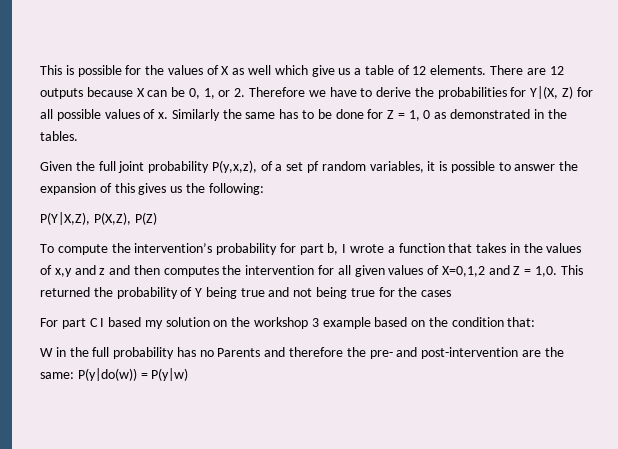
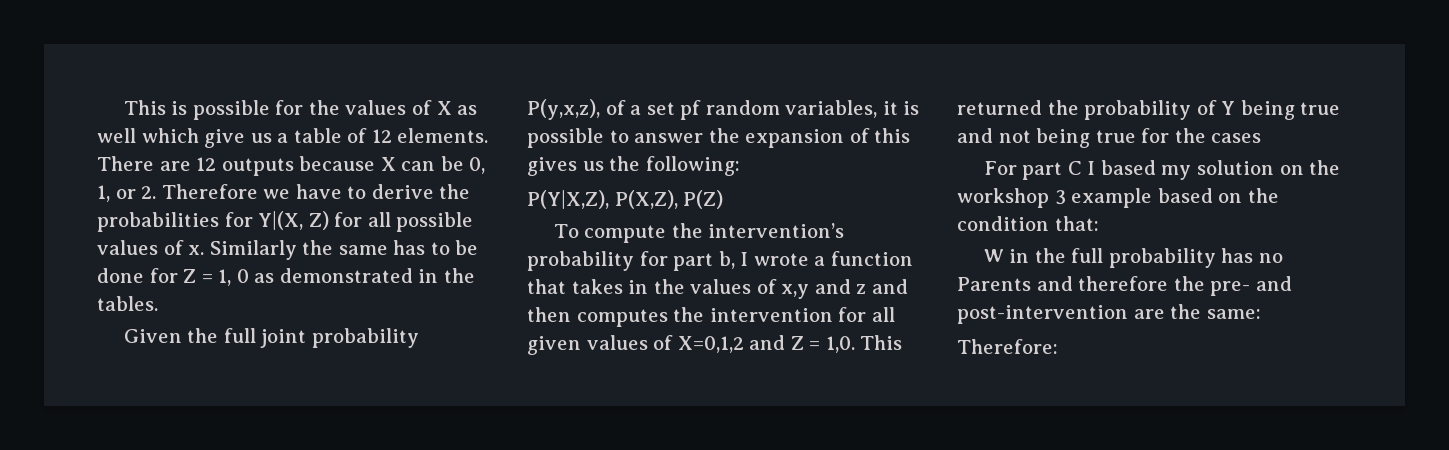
[77,368,189,381] P(y|do(w)) = P(y|w) -> [957,339,1058,354] // Therefore:

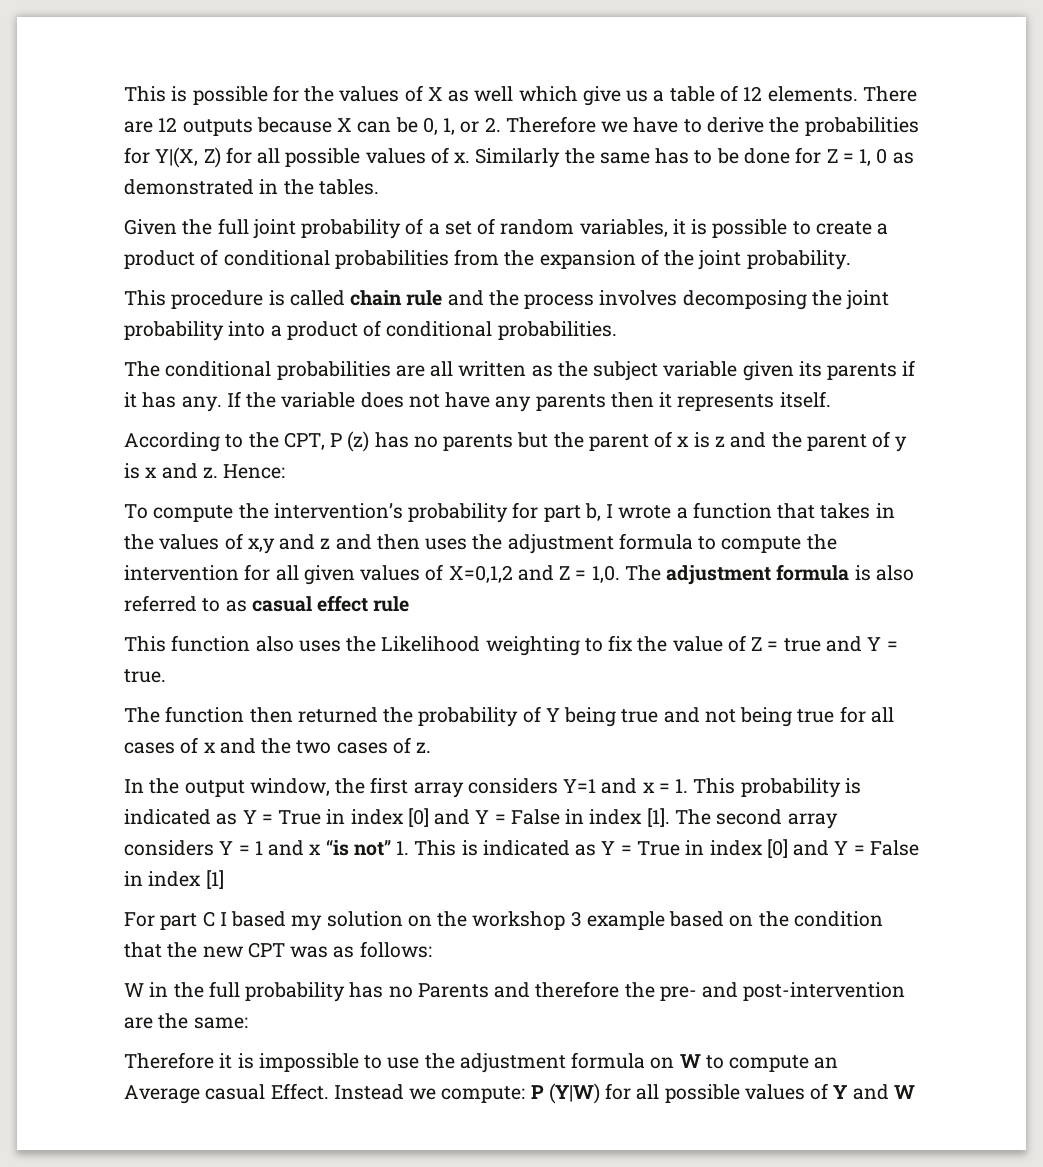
[527,99,600,120] P(y,x,z), -> (402, 229) none
[680,100,702,120] pf -> [477,218,496,235] of
[634,128,911,148] [527,156,740,176] [527,190,724,209] answer the expansion of this gives us the following: // P(Y|X,Z), P(X,Z), P(Z) -> [815,221,889,235] [124,249,851,270] [124,290,890,310] [124,320,617,341] [124,360,916,381] [124,391,831,412] [124,431,908,452] [124,463,286,479] create a product of conditional probabilities from the expansion of the joint probability. // This procedure is called chain rule and the process involves decomposing the joint probability into a product of conditional probabilities. // The conditional probabilities are all written as the subject variable given its parents if it has any. If the variable does not have any parents then it represents itself. // According to the CPT, P (z) has no parents but the parent of x is z and the parent of y is x and z. Hence:
[576,309,668,327] computes -> [425,533,802,554] uses the adjustment formula to compute
[860,335,903,350] This -> [624,564,914,585] [124,595,410,612] [124,635,898,656] [124,669,166,683] [124,706,293,723] The adjustment formula is also referred to as casual effect rule // This function also uses the Likelihood weighting to fix the value of Z = true and Y = true. // The function then
[1174,128,1262,143] the cases -> [870,707,894,723] [124,737,432,754] [124,777,861,798] [124,808,838,829] [124,839,919,858] [124,870,224,889] all cases of x and the two cases of z. // In the output window, the first array considers Y=1 and x = 1. This probability is indicated as Y = True in index [0] and Y = False in index [1]. The second array considers Y = 1 and x “is not” 1. This is indicated as Y = True in index [0] and Y = False in index [1]
[1054,216,1099,231] that: -> [124,941,432,958] that the new CPT was as follows:
[957,339,1058,354] Therefore: -> [124,1052,839,1073] [124,1083,915,1104] Therefore it is impossible to use the adjustment formula on W to compute an Average casual Effect. Instead we compute: P (Y|W) for all possible values of Y and W

